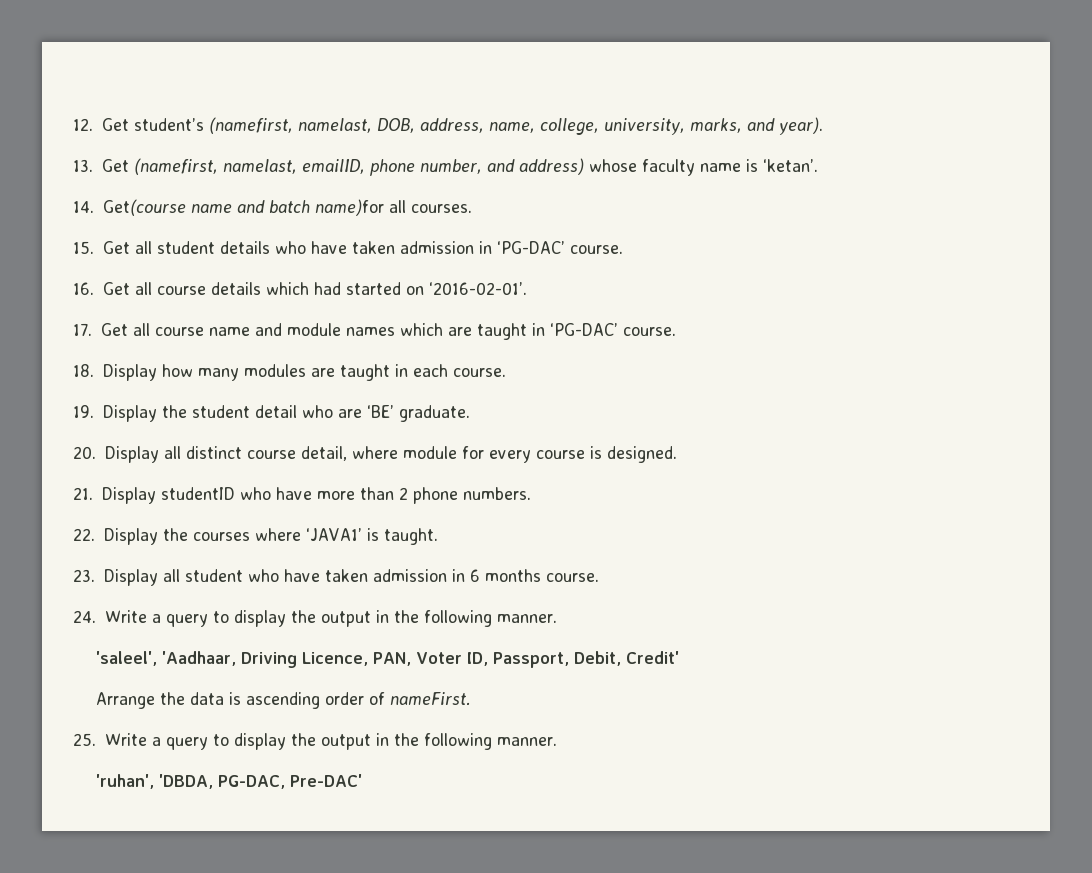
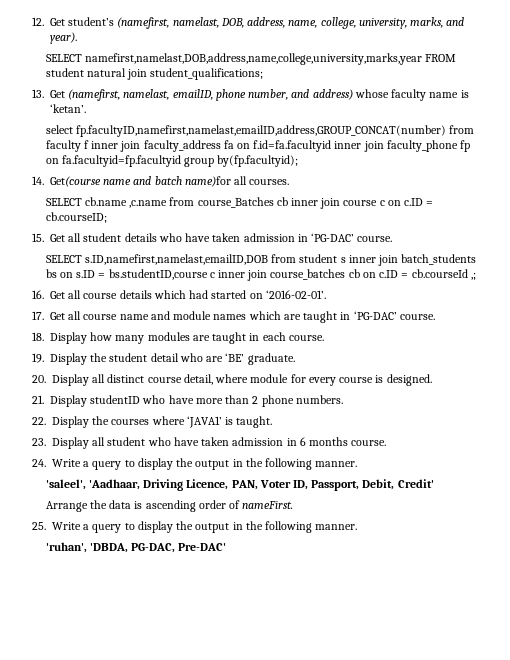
(823, 126) none -> [45,53,457,65] [45,68,264,80] // SELECT namefirst,namelast,DOB,address,name,college,university,marks,year FROM student natural join student_qualifications;
(818, 165) none -> [45,125,475,137] [45,140,471,152] [45,155,299,167] // select fp.facultyID,namefirst,namelast,emailID,address,GROUP_CONCAT(number) from faculty f inner join faculty_address fa on f.id=fa.facultyid inner join faculty_phone fp on fa.facultyid=fp.facultyid group by(fp.facultyid);
(472, 208) none -> [45,197,434,209] [45,212,107,223] // SELECT cb.name ,c.name from course_Batches cb inner join course c on c.ID = cb.courseID;
(623, 249) none -> [45,254,477,266] [45,269,476,281] // SELECT s.ID,namefirst,namelast,emailID,DOB from student s inner join batch_students bs on s.ID = bs.studentID,course c inner join course_batches cb on c.ID = cb.courseId ,;

